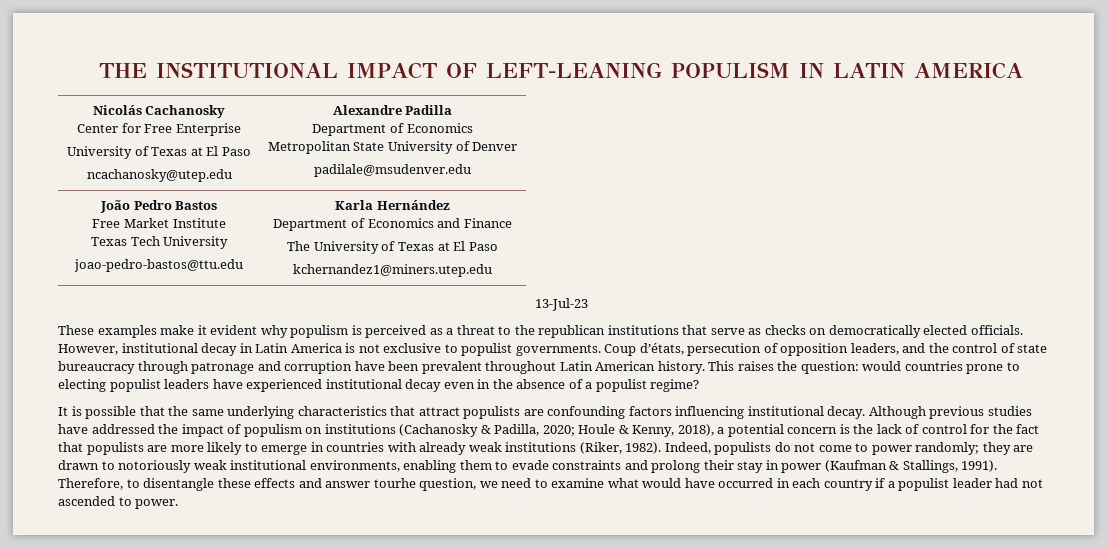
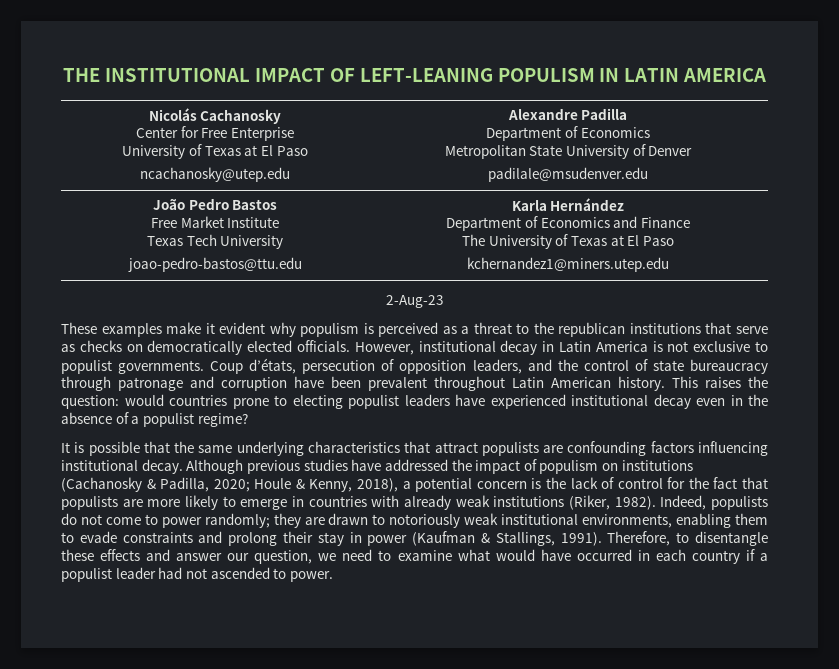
[534,298,588,311] 13-Jul-23 -> [385,295,444,308] 2-Aug-23
[373,478,416,488] tourhe -> [227,553,250,561] our

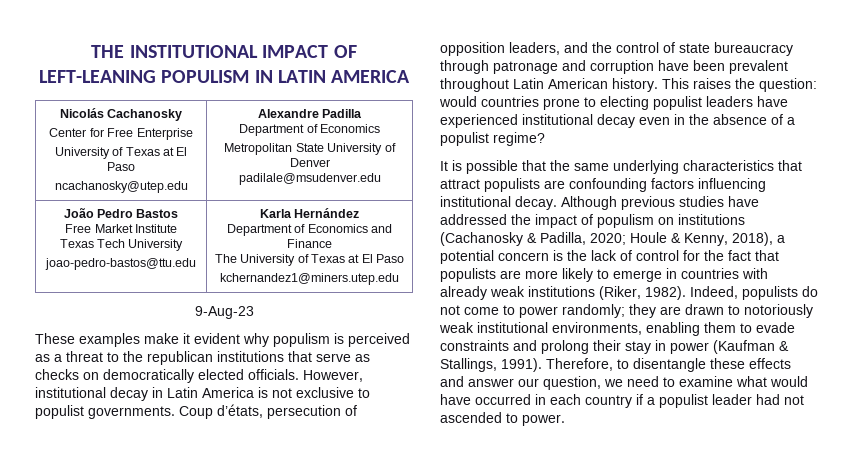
[385,295,444,308] 2-Aug-23 -> [194,306,254,319] 9-Aug-23

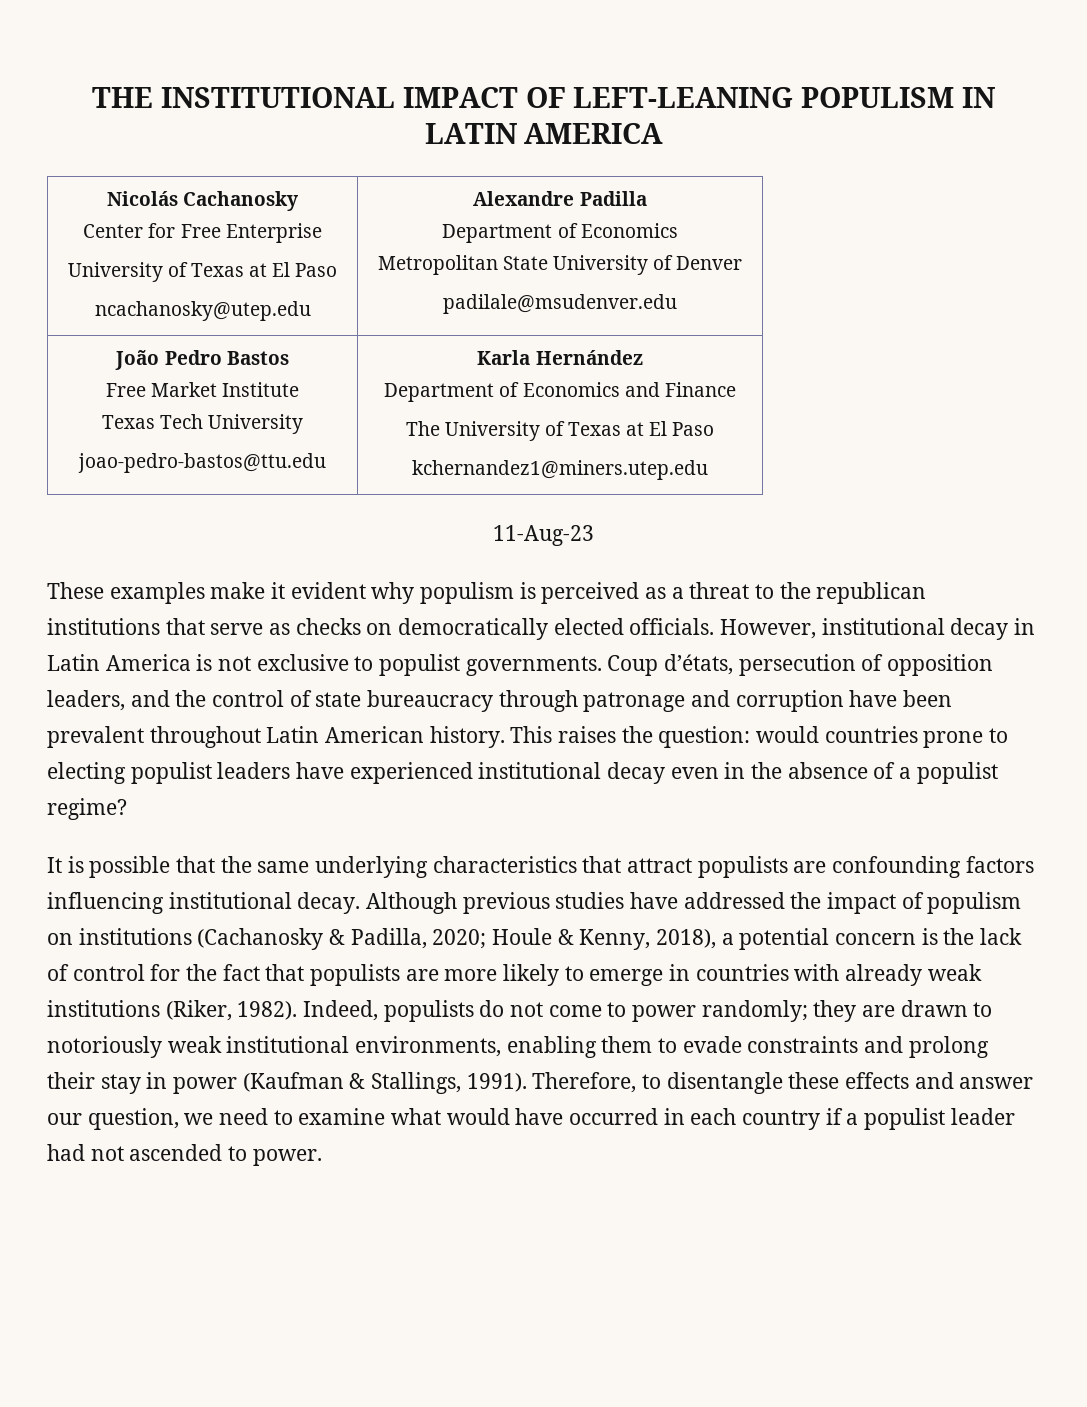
[194,306,254,319] 9-Aug-23 -> [493,525,594,546] 11-Aug-23

